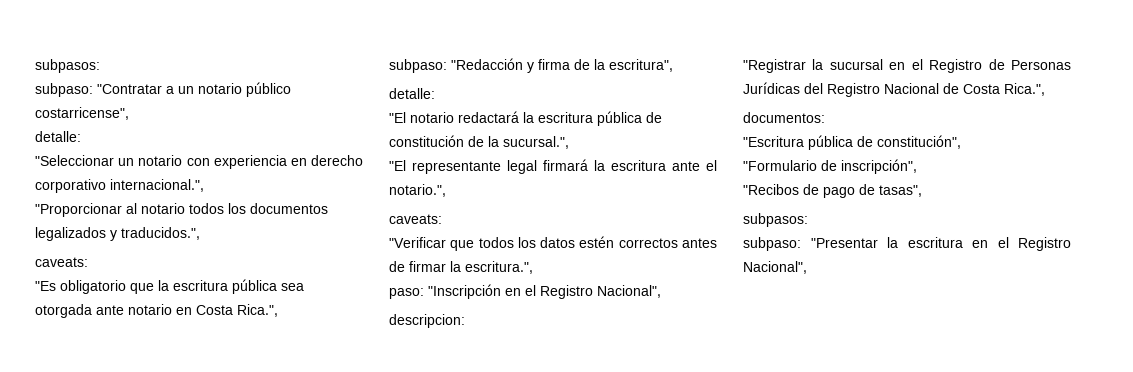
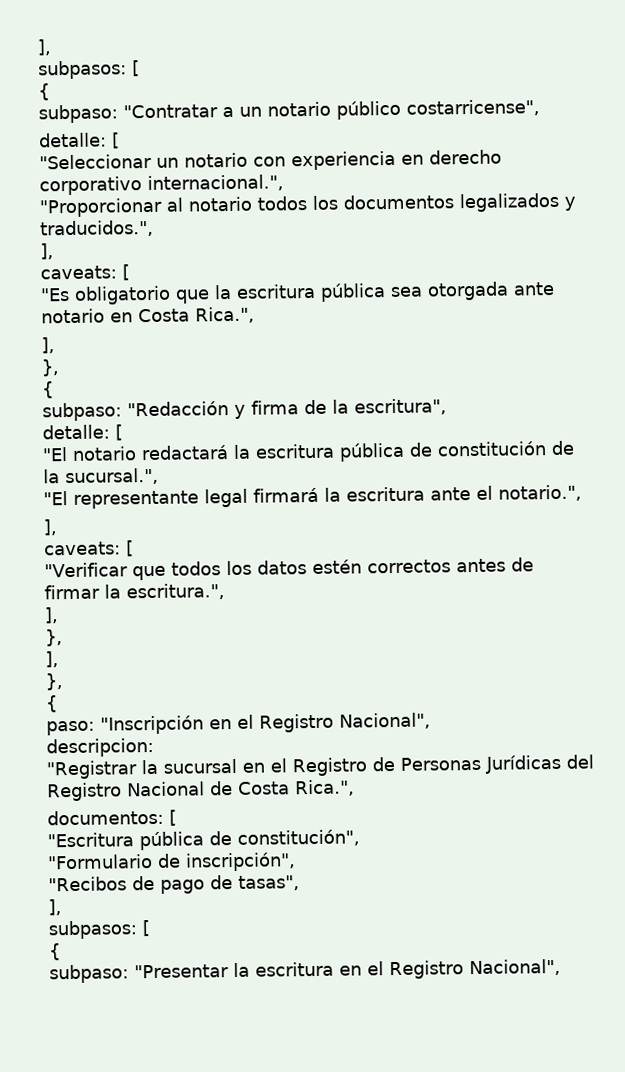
[35,59,100,73] subpasos: -> [37,39,52,56] [38,60,140,80] [38,83,50,101] ], // subpasos: [ // {
(81, 136) none -> [111,132,120,149] [
[35,257,88,267] // caveats: -> [40,243,54,260] [40,264,130,281] // ], // caveats: [
(278, 310) none -> [41,337,55,354] [41,359,59,377] [42,381,54,399] // ], // }, // {
(435, 93) none -> [115,424,123,441] [
[389,214,442,224] // caveats: -> [43,519,57,536] [44,540,134,557] // ], // caveats: [
(533, 267) none -> [44,607,59,624] [45,629,63,647] [45,651,59,668] [45,673,63,691] [45,695,58,713] // ], // }, // ], // }, // {
(825, 117) none -> [169,809,177,826] [
[743,213,808,227] // subpasos: -> [48,899,62,916] [48,920,150,940] [49,943,61,961] // ], // subpasos: [ // {

